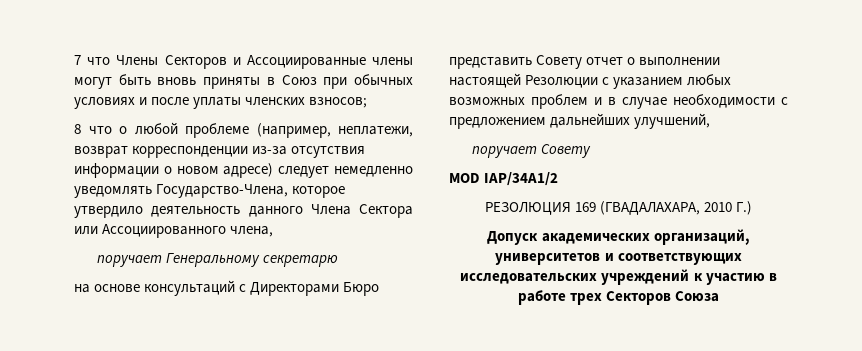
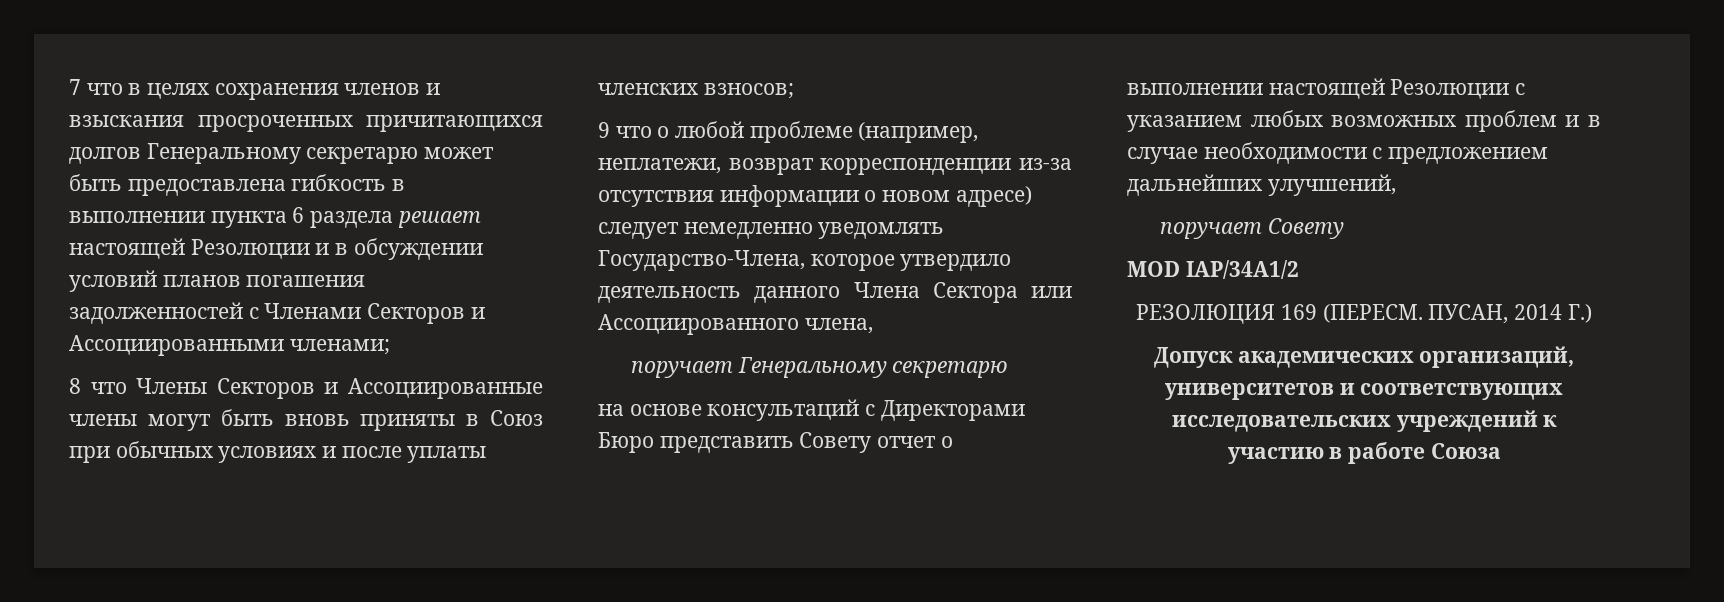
(111, 61) none -> [128,83,441,100] [69,115,543,132] [69,143,495,164] [69,174,406,196] [69,207,481,228] [69,238,483,260] [69,270,366,292] [69,302,485,324] [69,335,390,356] [69,378,127,394] в целях сохранения членов и взыскания просроченных причитающихся долгов Генеральному секретарю может быть предоставлена гибкость в выполнении пункта 6 раздела решает настоящей Резолюции и в обсуждении условий планов погашения задолженностей с Членами Секторов и Ассоциированными членами; // 8 что
[74,124,81,134] 8 -> [598,122,610,138] 9
[600,201,733,215] (ГВАДАЛАХАРА, 2010 -> [1322,304,1563,324] (ПЕРЕСМ. ПУСАН, 2014
[569,291,672,305] трех Секторов -> (1425, 453) none

